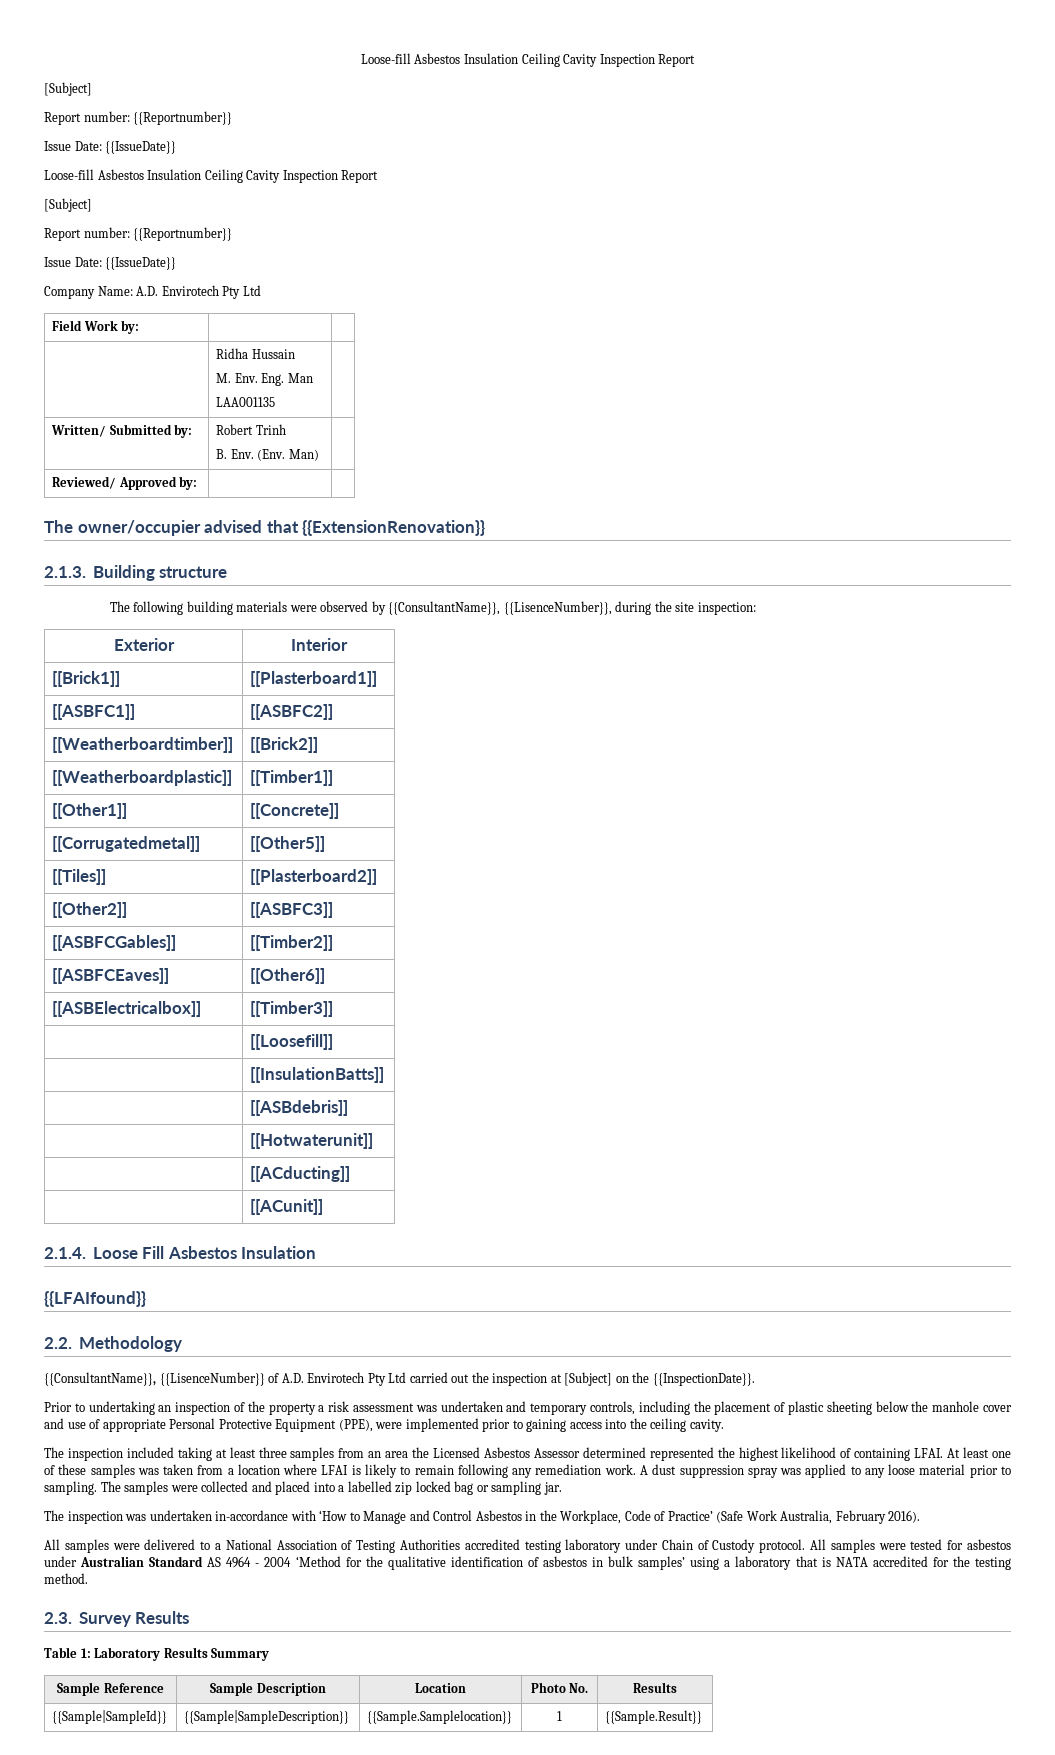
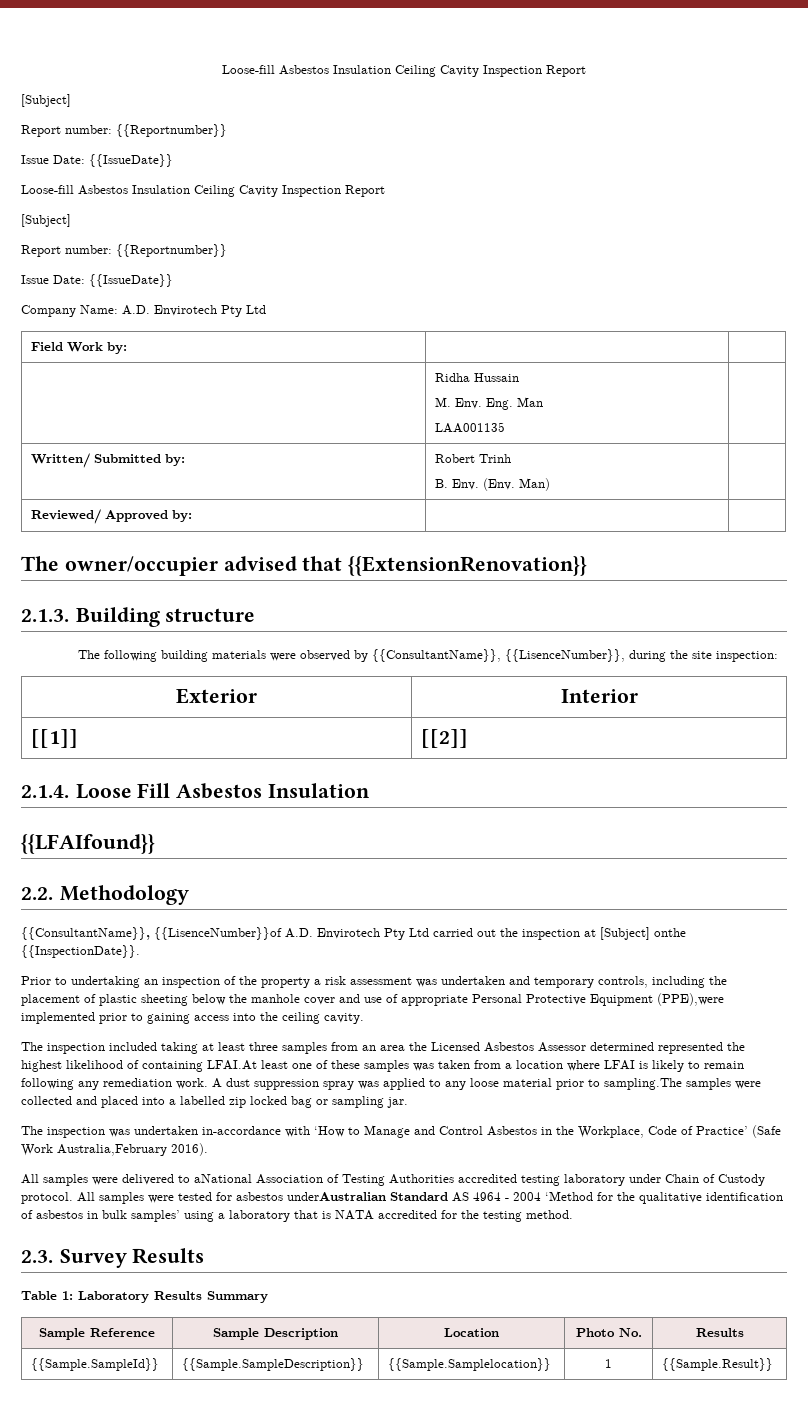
[52,671,121,687] [250,671,378,687] [52,704,136,720] [250,704,334,720] [52,737,234,753] [250,737,319,753] [52,770,233,786] [250,770,334,786] [52,803,128,819] [250,803,340,819] [52,836,201,852] [250,836,326,852] [52,869,107,885] [250,869,378,885] [52,902,128,918] [250,902,334,918] [52,935,177,951] [250,935,334,951] [52,968,170,984] [250,968,326,984] [52,1001,202,1017] [250,1001,334,1017] [250,1034,334,1050] [250,1067,385,1083] [250,1100,349,1116] [250,1133,374,1149] [250,1166,351,1182] [250,1199,324,1215] [[Brick1]] | [[Plasterboard1]] // [[ASBFC1]] | [[ASBFC2]] // [[Weatherboardtimber]] | [[Brick2]] // [[Weatherboardplastic]] | [[Timber1]] // [[Other1]] | [[Concrete]] // [[Corrugatedmetal]] | [[Other5]] // [[Tiles]] | [[Plasterboard2]] // [[Other2]] | [[ASBFC3]] // [[ASBFCGables]] | [[Timber2]] // [[ASBFCEaves]] | [[Other6]] // [[ASBElectricalbox]] | [[Timber3]] // | [[Loosefill]] // | [[InsulationBatts]] // | [[ASBdebris]] // | [[Hotwaterunit]] // | [[ACducting]] // | [[ACunit]] -> [30,729,78,748] [420,729,468,748] [[1]] | [[2]]
[159,1372,280,1386] {{LisenceNumber}} of -> [154,927,282,940] {{LisenceNumber}}of
[615,1372,650,1383] on the -> [654,928,686,937] onthe
[338,1419,403,1432] (PPE), were -> [657,993,724,1006] (PPE),were
[914,1448,961,1458] LFAI. At -> [207,1060,257,1070] LFAI.At
[44,1481,121,1495] sampling. The -> [604,1078,682,1090] sampling.The
[780,1510,886,1524] Australia, February -> [57,1144,167,1156] Australia,February
[214,1539,272,1550] a National -> [194,1174,252,1183] aNational
[44,1556,145,1567] under Australian -> [287,1192,386,1201] underAustralian
[52,1710,168,1724] [184,1710,350,1724] {{Sample|SampleId}} | {{Sample|SampleDescription}} -> [30,1358,159,1371] [181,1358,364,1371] {{Sample.SampleId}} | {{Sample.SampleDescription}}

